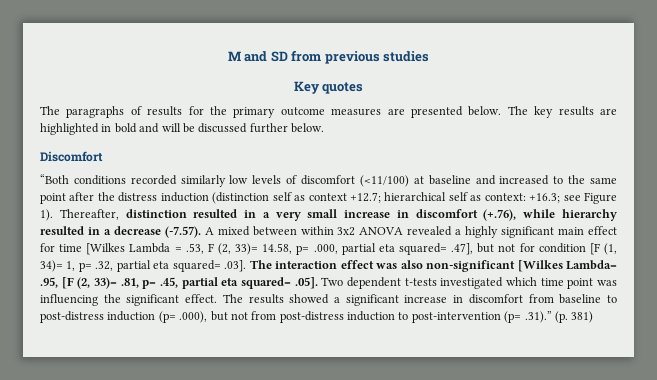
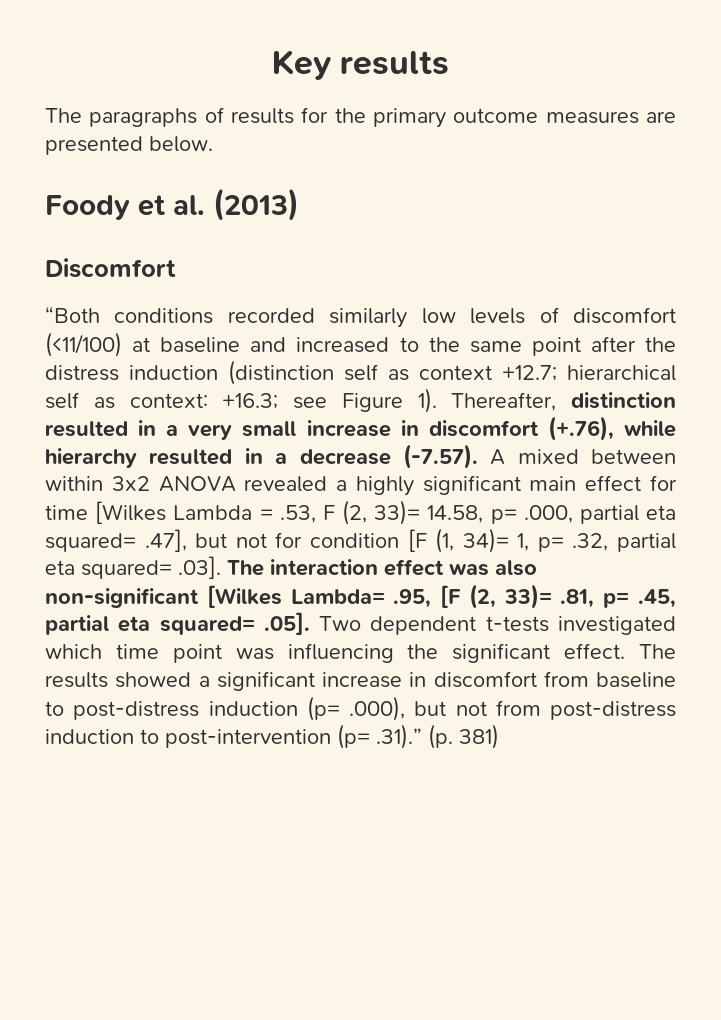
[227,50,430,64] [293,81,364,94] M and SD from previous studies // Key quotes -> [271,50,450,80] Key results
[507,106,617,118] [40,123,324,135] The key results are highlighted in bold and will be discussed further below. -> [45,188,299,221] // Foody et al. (2013)

